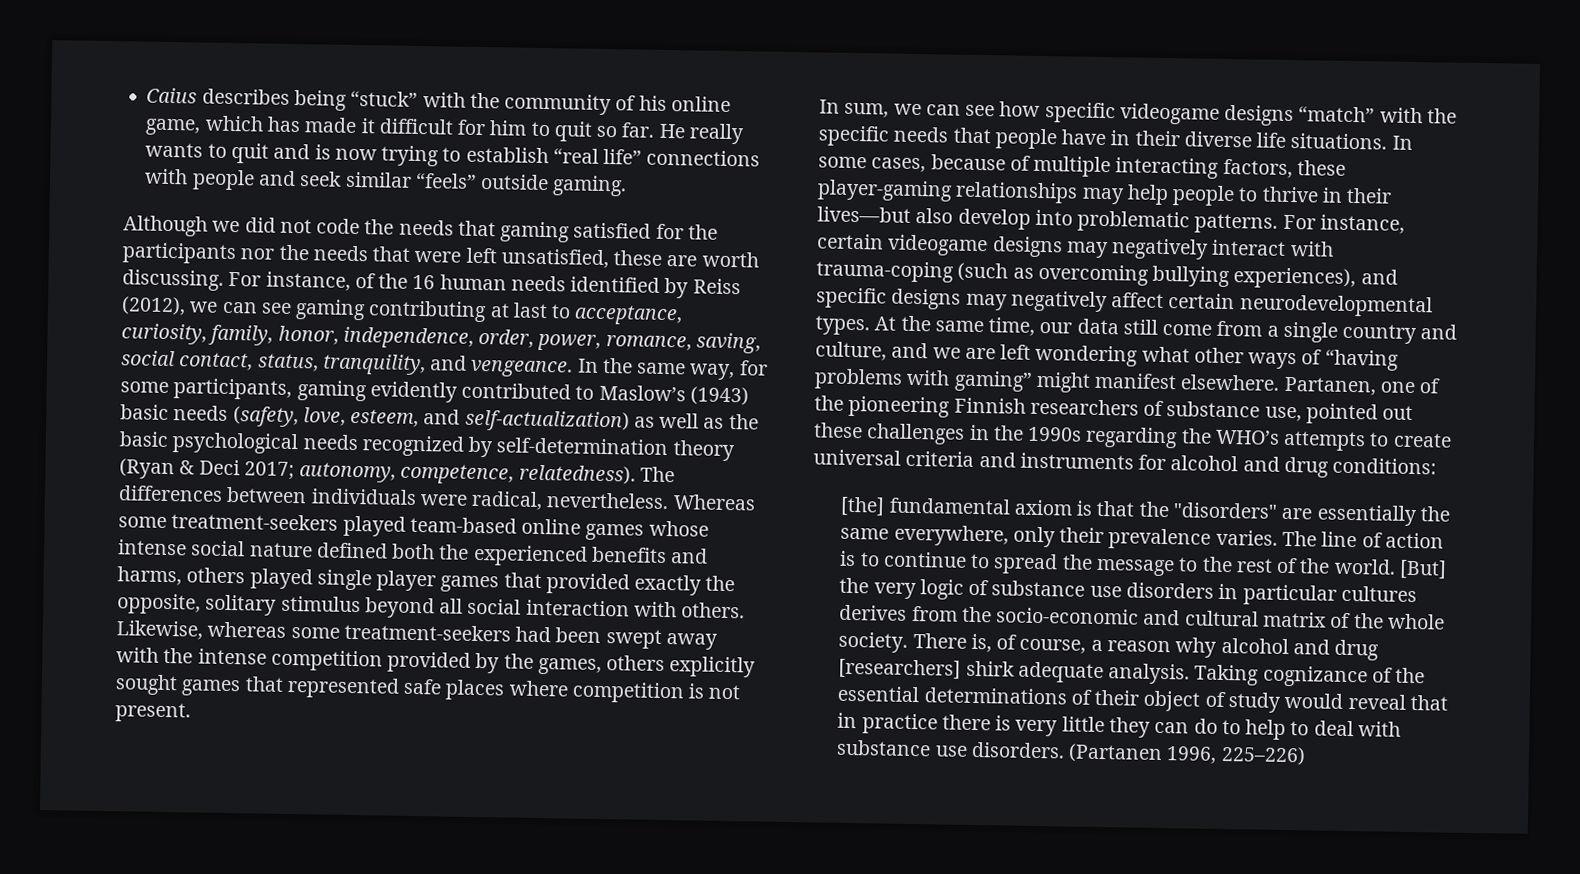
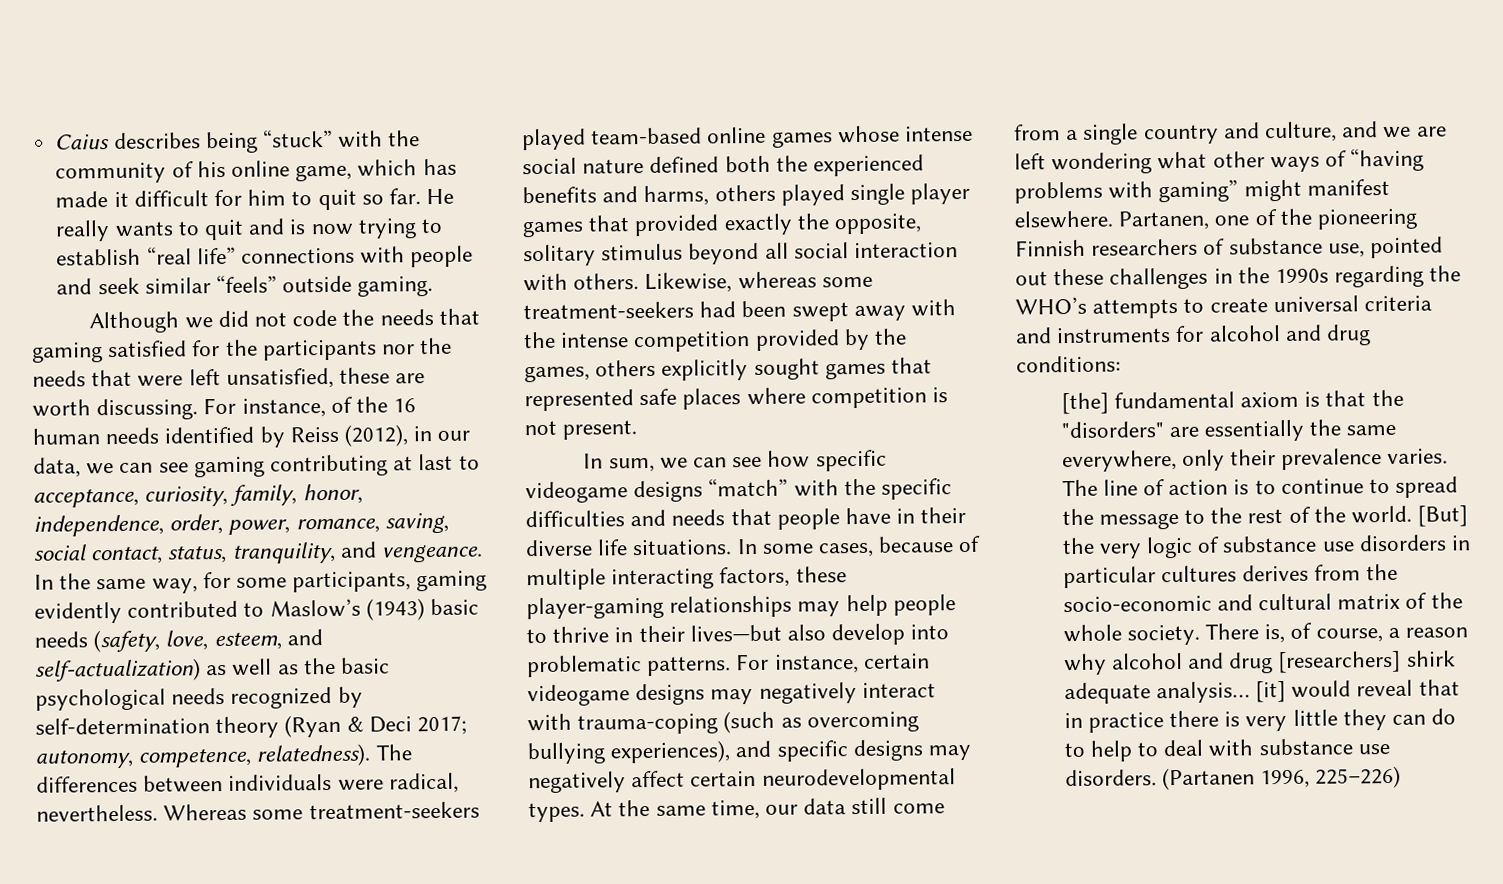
(186, 306) none -> [413,426,471,442] [33,457,81,478] in our data,
(889, 136) none -> [525,509,667,528] difficulties and
[1108,663,1426,688] [837,685,1281,713] analysis. Taking cognizance of the essential determinations of their object of study -> [1155,680,1287,704] analysis… [it]

